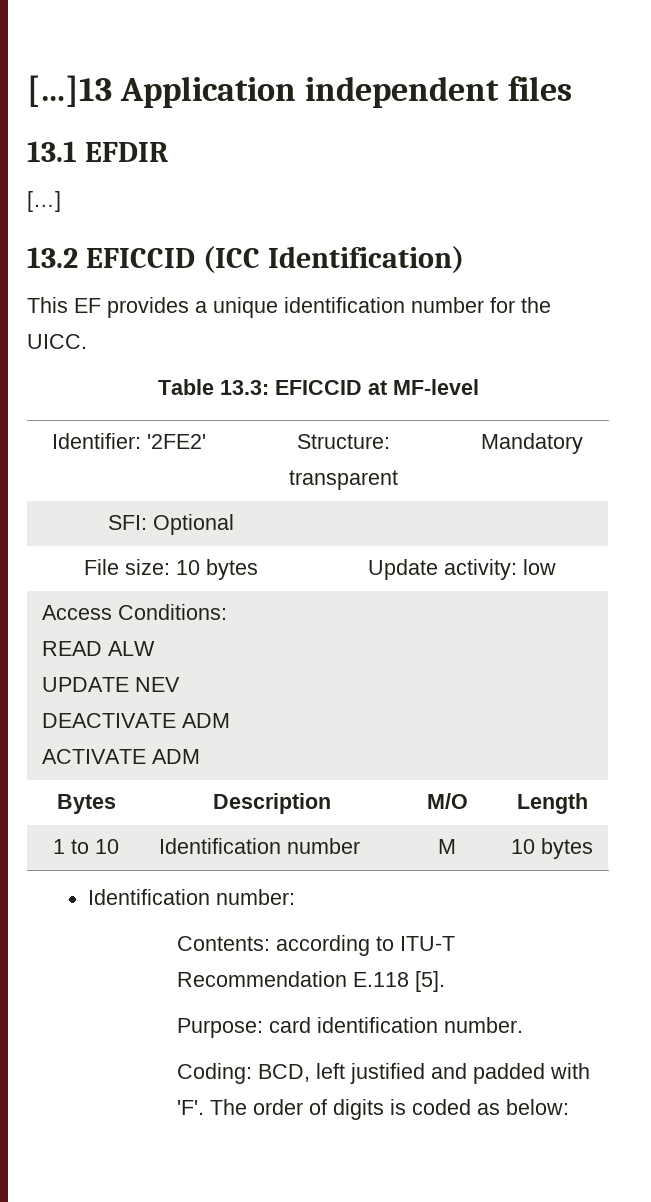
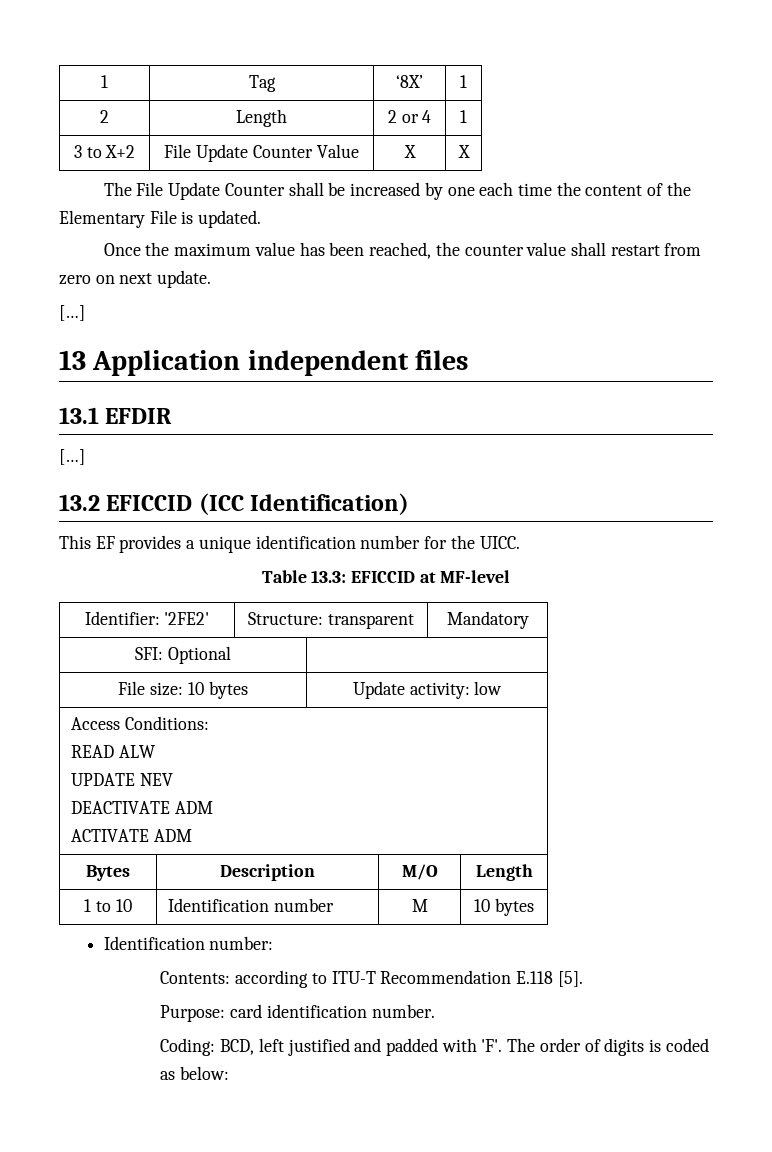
[27,75,112,107] […]13 -> [101,75,108,88] [248,75,276,92] [396,75,423,88] [460,75,467,88] [100,110,109,123] [236,109,287,127] [387,110,432,123] [460,110,467,123] [73,145,136,158] [164,144,359,162] [403,145,416,158] [457,145,470,158] [103,182,691,200] [59,210,262,228] [103,242,702,259] [59,270,212,288] [59,305,85,321] [59,350,86,370] 1 | Tag | ‘8X’ | 1 // 2 | Length | 2 or 4 | 1 // 3 to X+2 | File Update Counter Value | X | X // The File Update Counter shall be increased by one each time the content of the Elementary File is updated. // Once the maximum value has been reached, the counter value shall restart from zero on next update. // […] // 13

